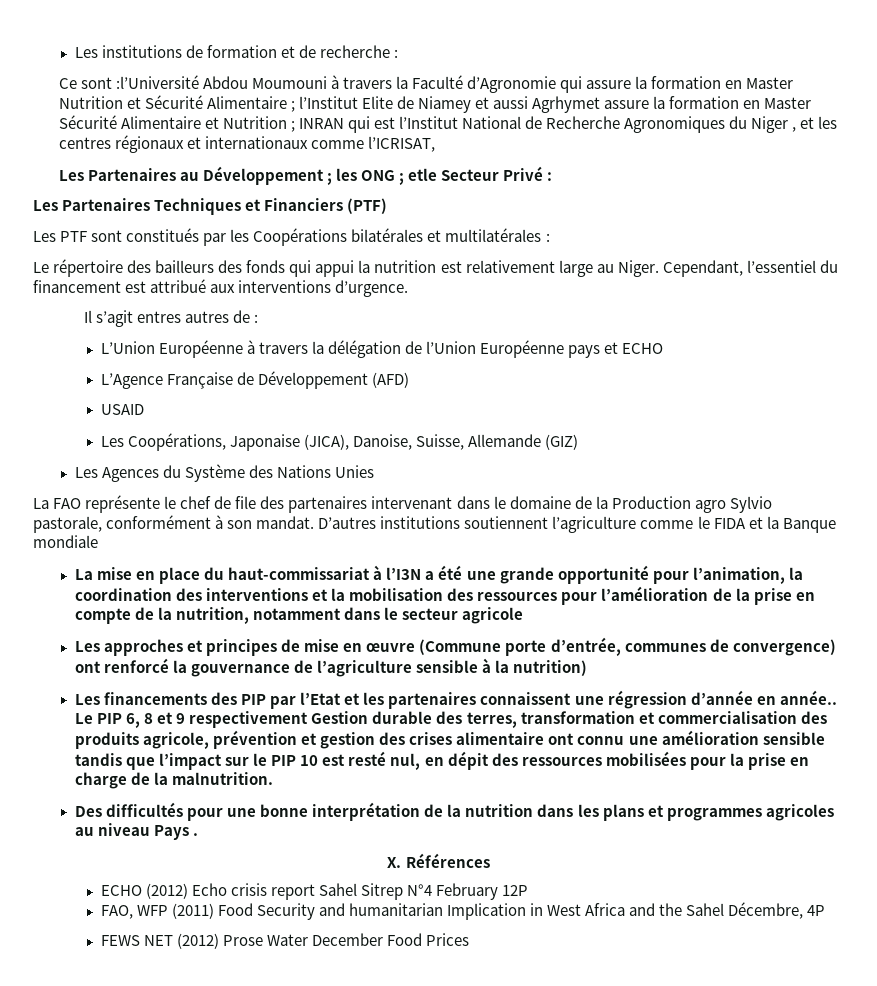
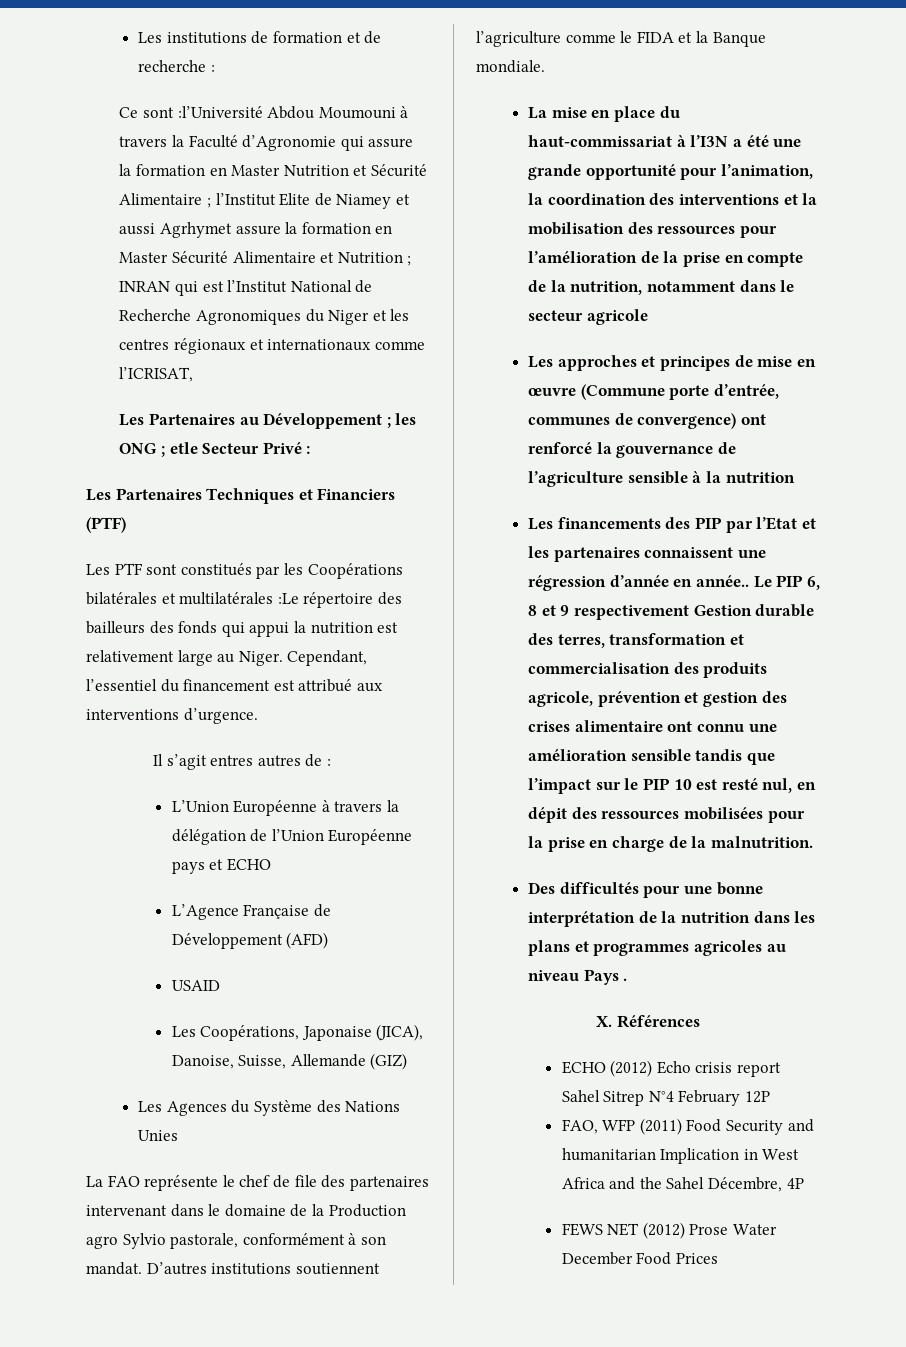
[792,127,797,132] , -> (370, 317) none
[545,233,550,242] [33,262,49,273] : // Le -> [277,593,299,604] :Le
[33,535,98,548] mondiale -> [476,60,545,73] mondiale.
[513,660,588,676] nutrition) -> [725,472,795,483] nutrition

